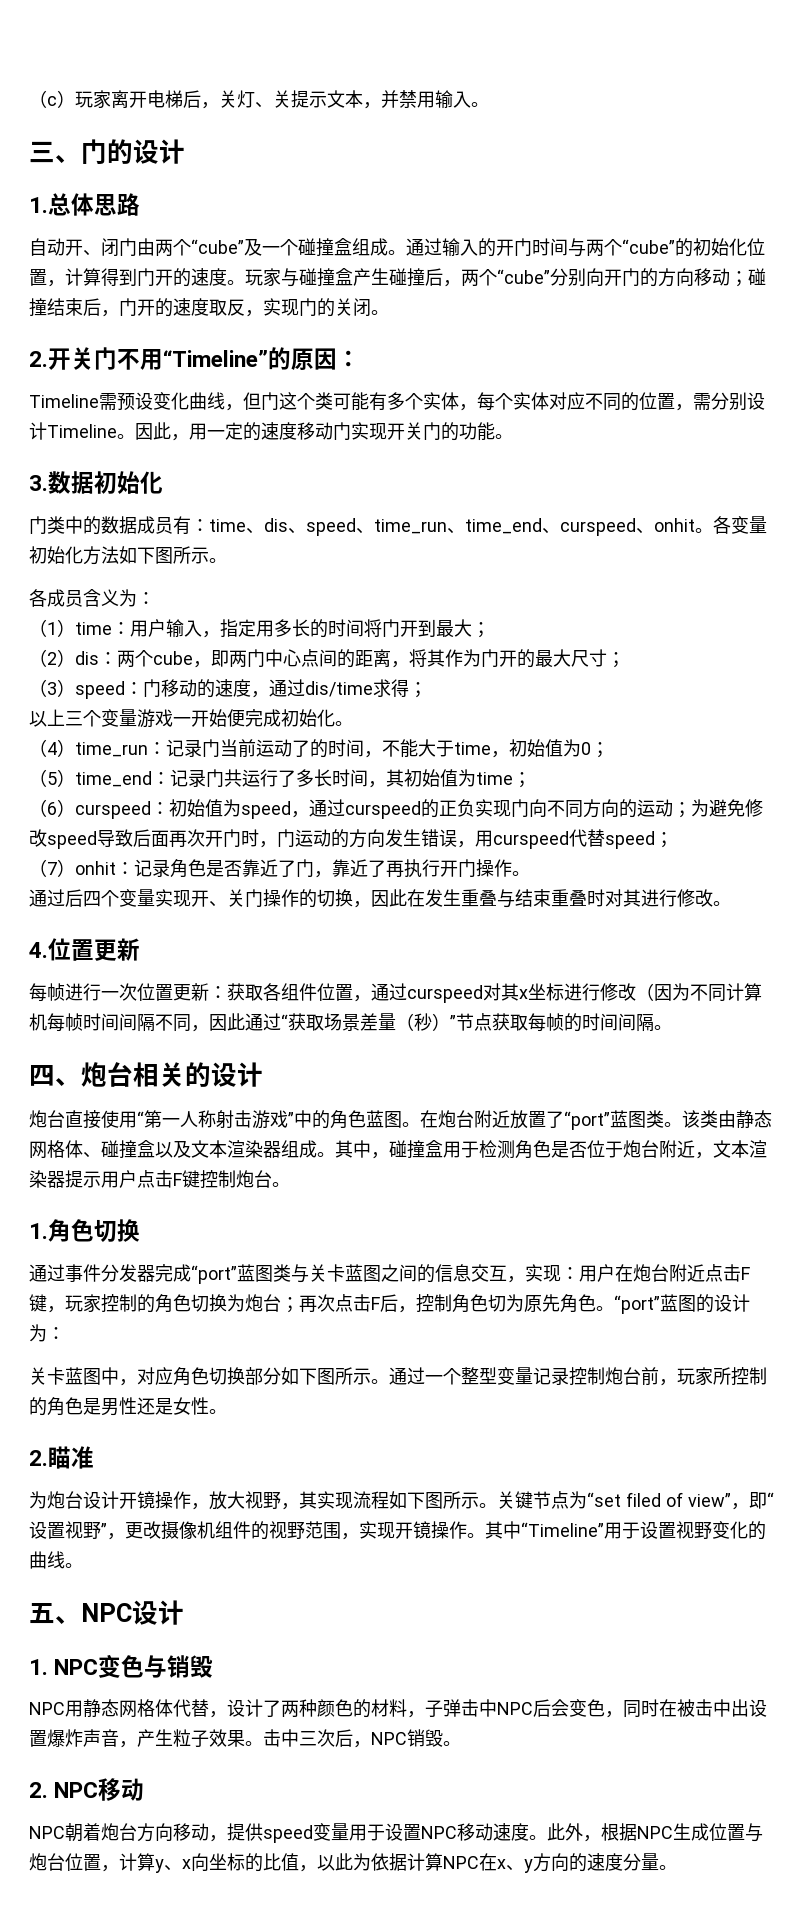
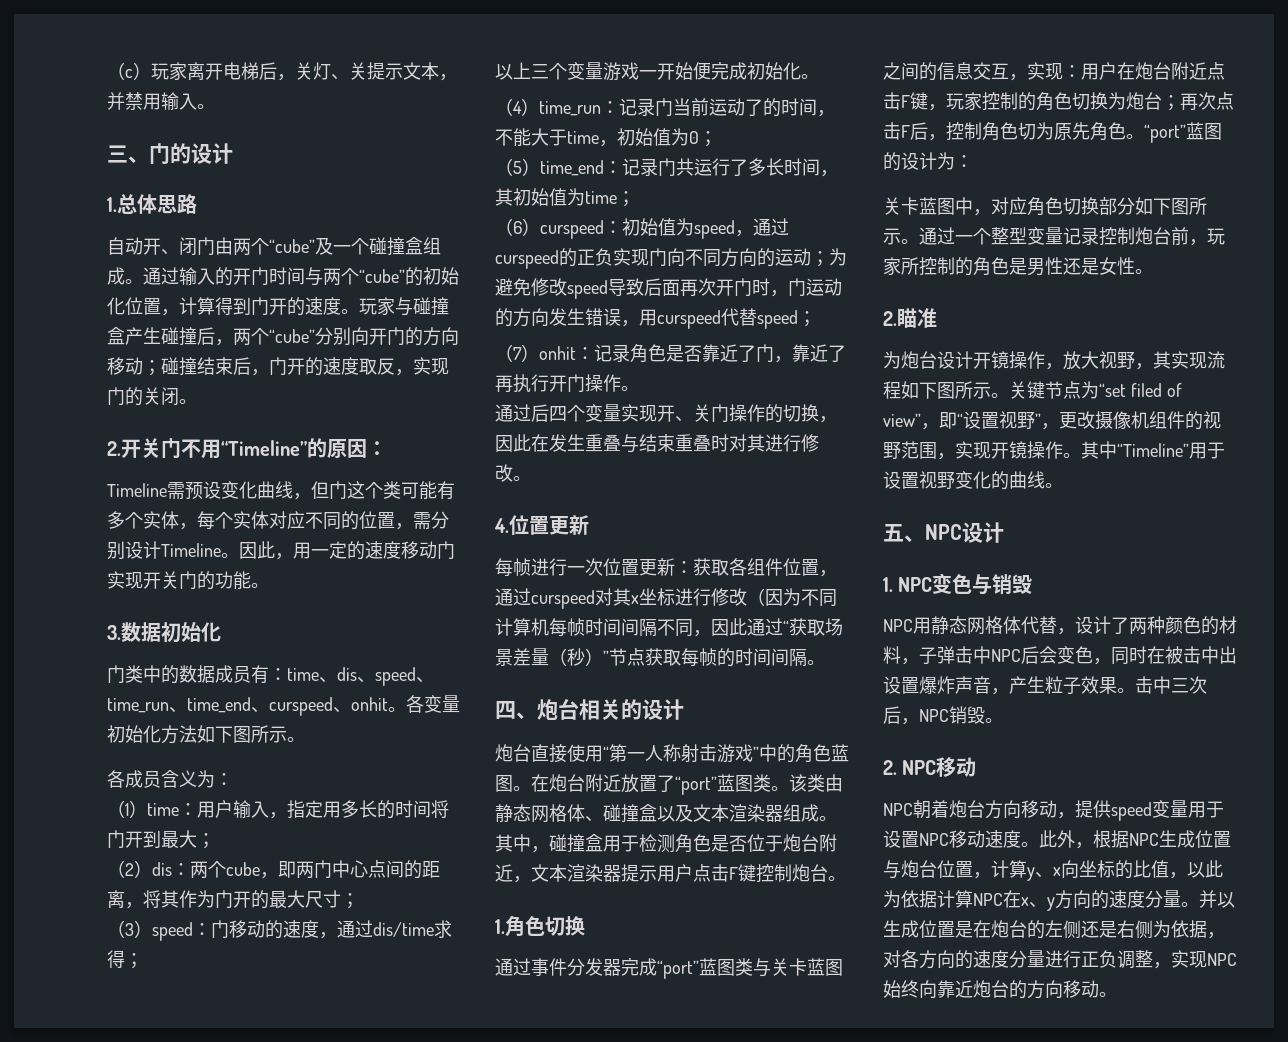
(677, 1867) none -> [1199,890,1235,908] [883,920,1225,939] [883,950,1237,969] [883,980,1117,999] 并以生成位置是在炮台的左侧还是右侧为依据，对各方向的速度分量进行正负调整，实现NPC始终向靠近炮台的方向移动。

